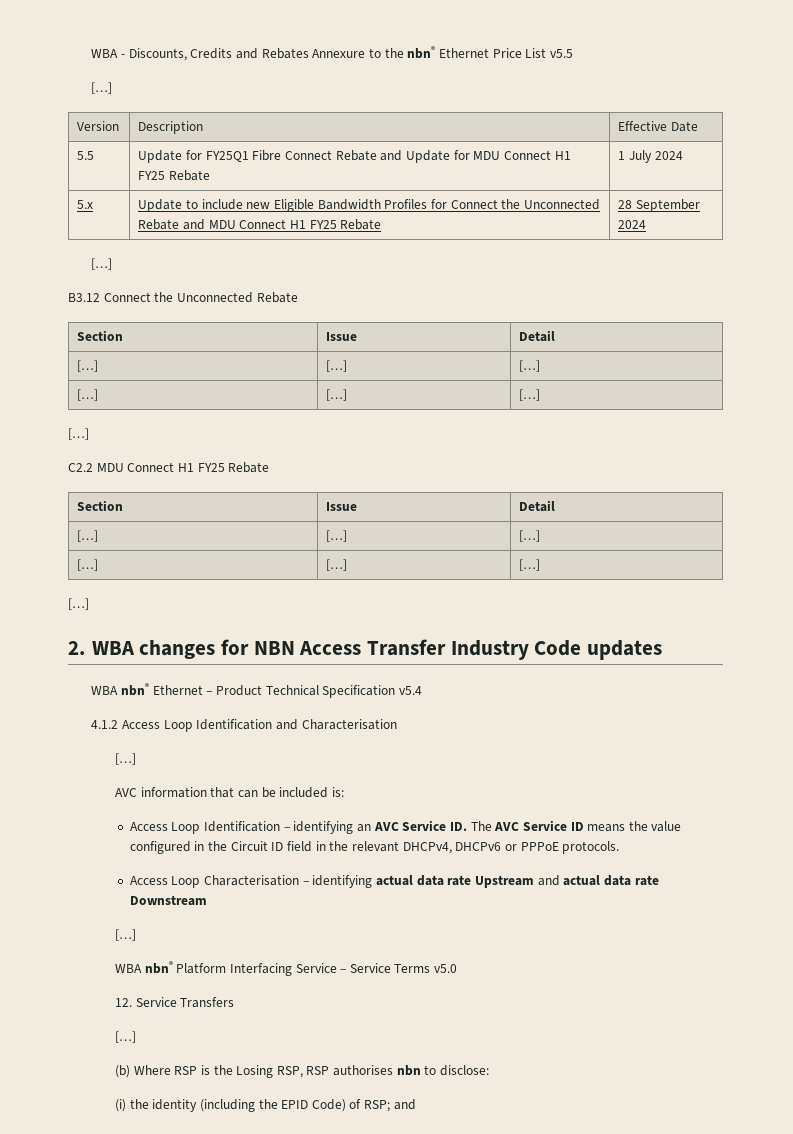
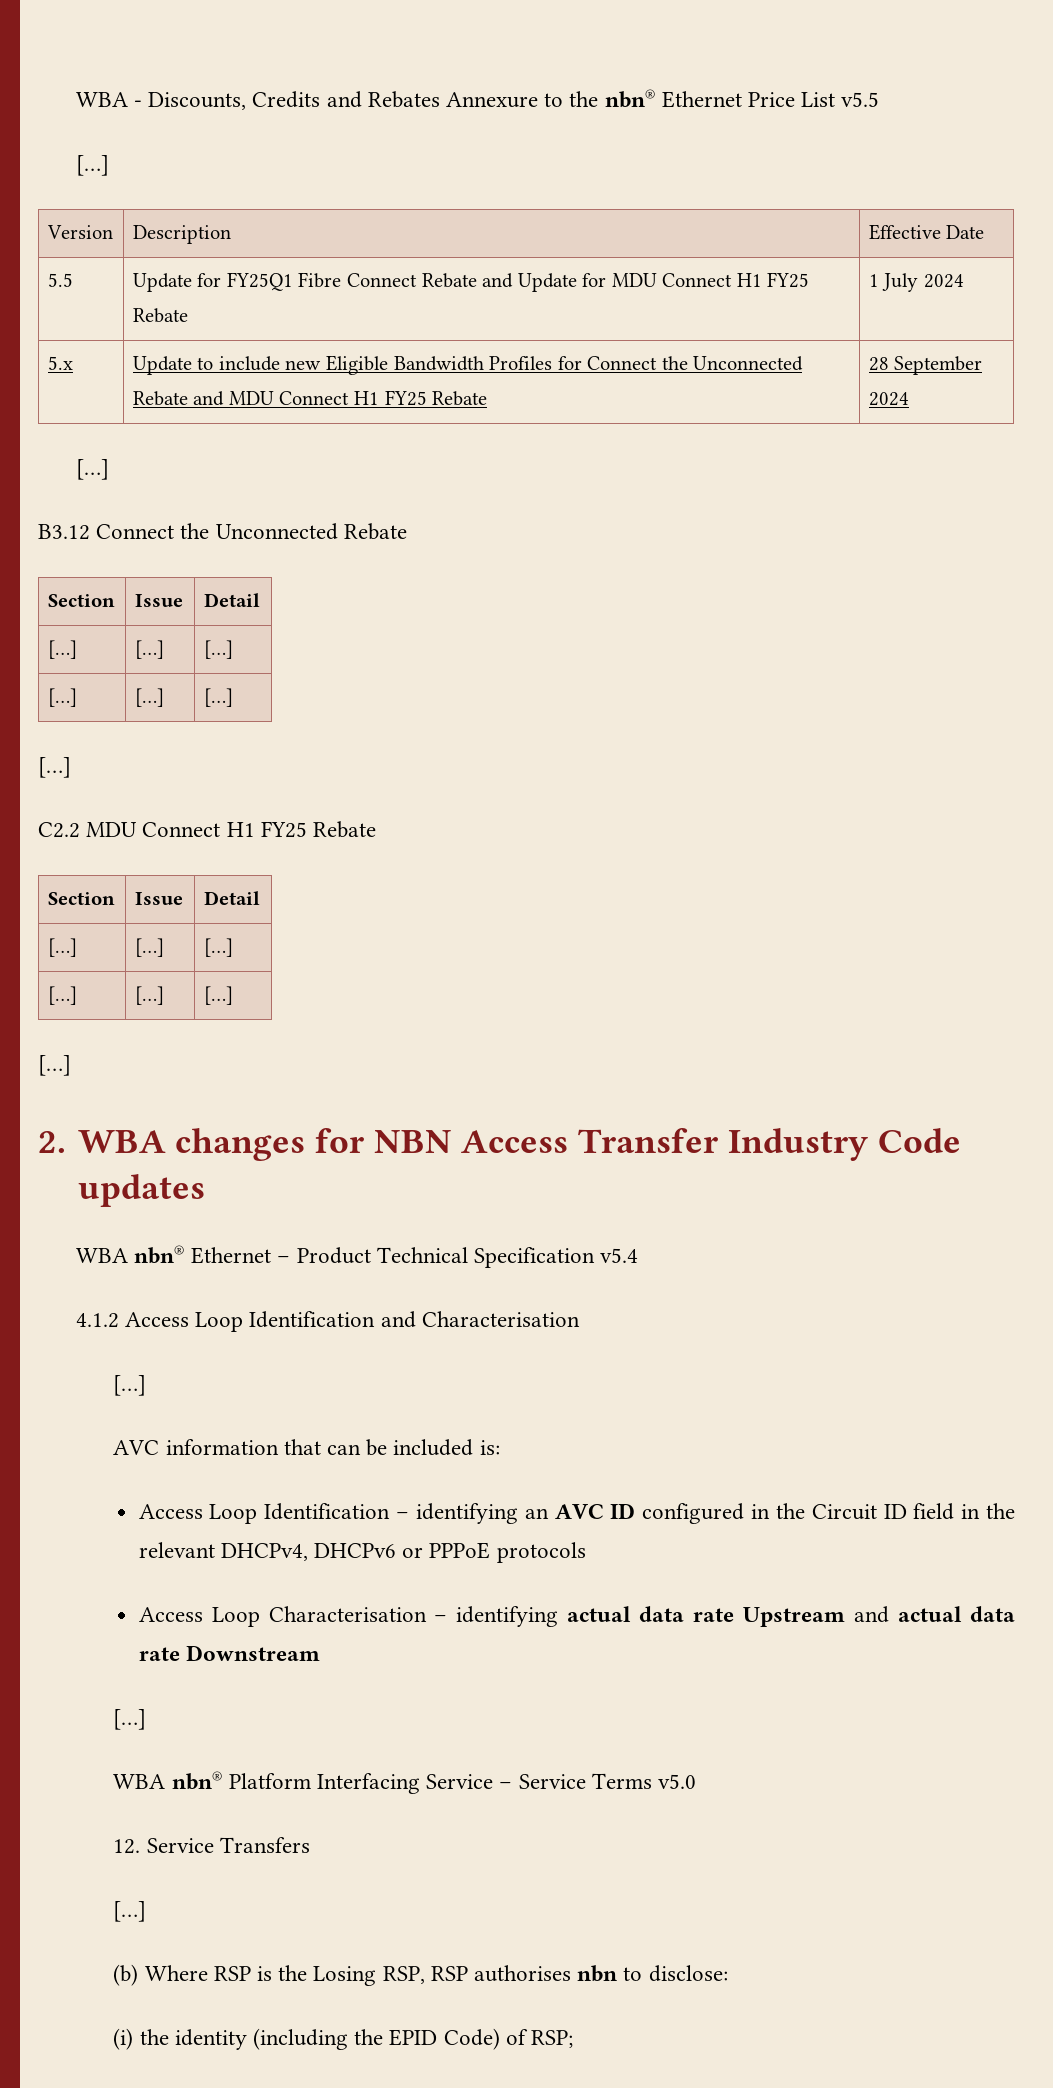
[402,820,682,832] Service ID. The AVC Service ID means the value -> [610,1503,636,1519] ID
[562,841,620,854] protocols. -> [496,1542,586,1563] protocols
[393,1099,416,1110] and -> (574, 2039) none

